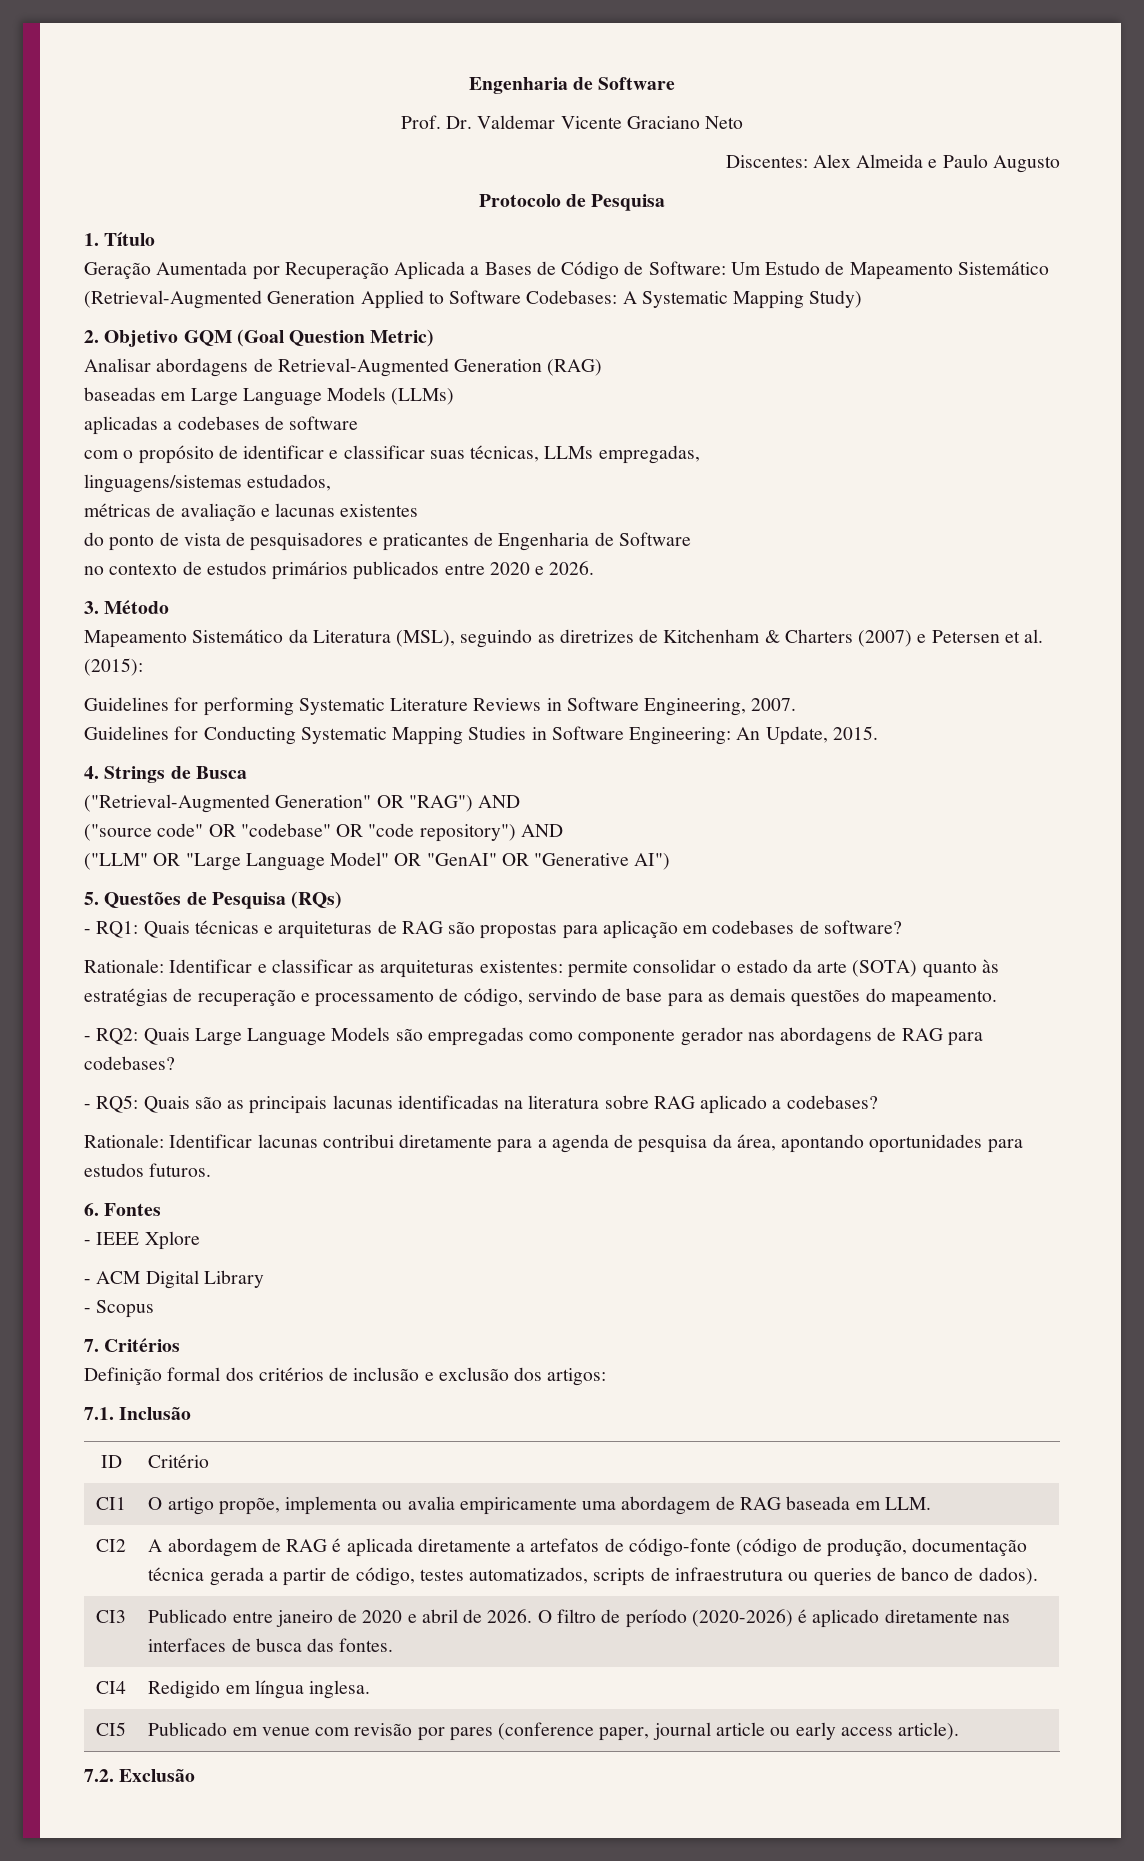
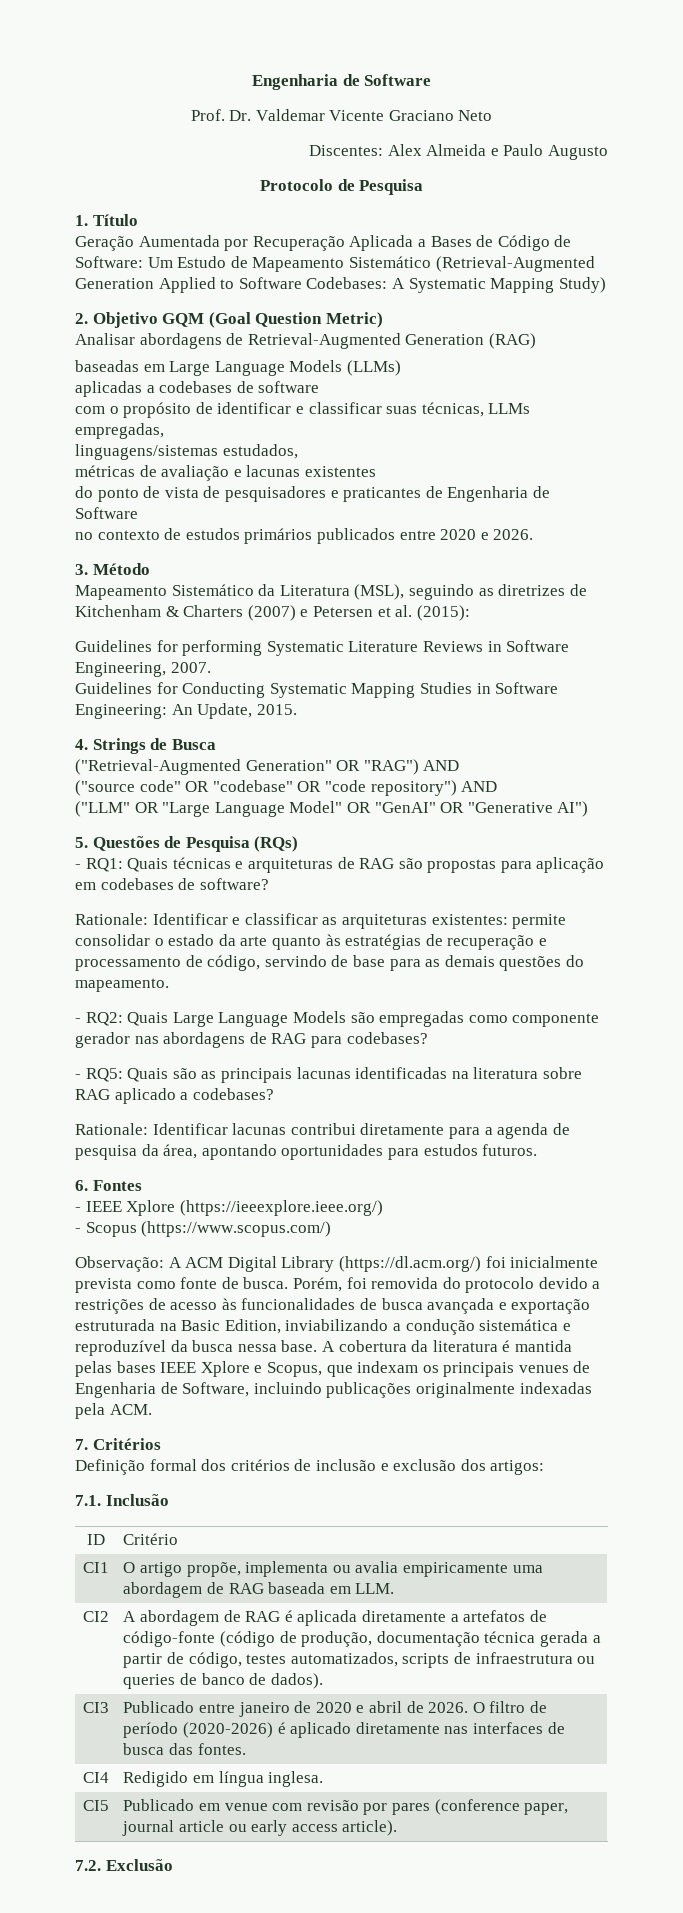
[852,960,918,977] (SOTA) -> (268, 941) none
[84,1279,91,1284] // - -> [179,1200,383,1216] [75,1221,332,1237] [75,1256,182,1272] (https://ieeexplore.ieee.org/) // - Scopus (https://www.scopus.com/) // Observação: A
[84,1300,155,1318] // - Scopus -> [338,1256,599,1272] [75,1277,601,1293] [75,1298,591,1314] [75,1319,571,1335] [75,1340,572,1356] [75,1361,591,1377] [75,1382,592,1398] [75,1403,152,1419] (https://dl.acm.org/) foi inicialmente prevista como fonte de busca. Porém, foi removida do protocolo devido a restrições de acesso às funcionalidades de busca avançada e exportação estruturada na Basic Edition, inviabilizando a condução sistemática e reproduzível da busca nessa base. A cobertura da literatura é mantida pelas bases IEEE Xplore e Scopus, que indexam os principais venues de Engenharia de Software, incluindo publicações originalmente indexadas pela ACM.

